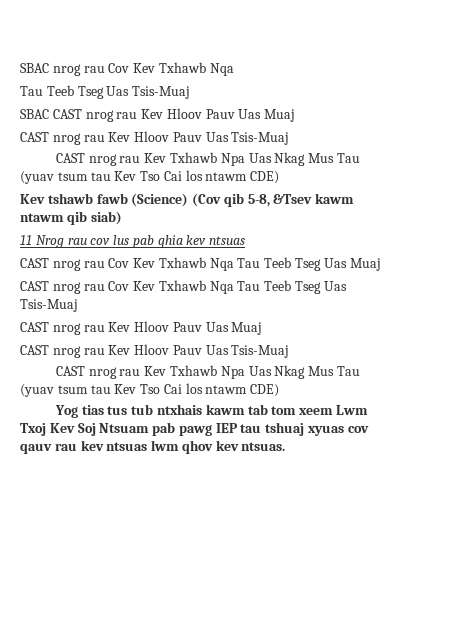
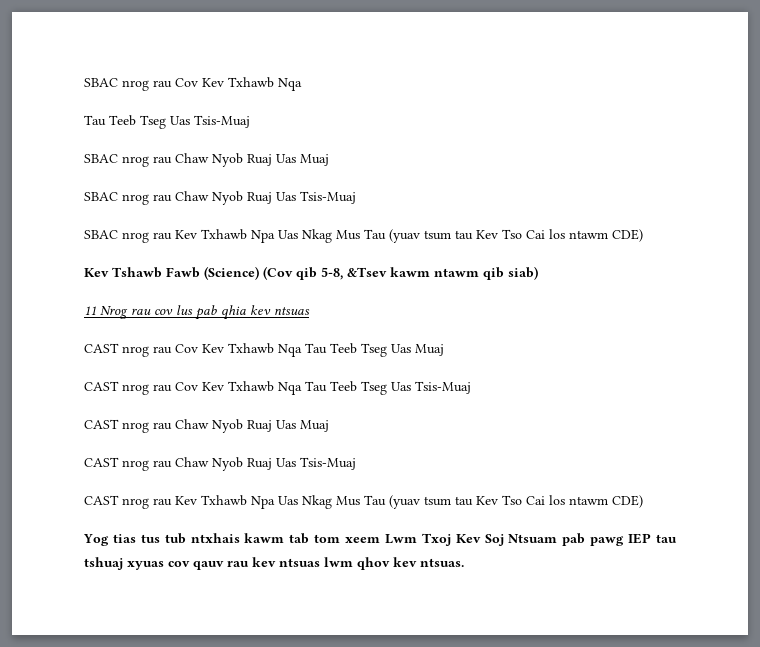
[52,108,296,122] [20,131,290,145] [55,153,85,163] CAST nrog rau Kev Hloov Pauv Uas Muaj // CAST nrog rau Kev Hloov Pauv Uas Tsis-Muaj // CAST -> [122,153,329,167] [84,191,356,205] [84,230,118,239] nrog rau Chaw Nyob Ruaj Uas Muaj // SBAC nrog rau Chaw Nyob Ruaj Uas Tsis-Muaj // SBAC
[47,193,128,204] tshawb fawb -> [112,267,200,278] Tshawb Fawb
[108,321,263,335] [20,344,202,358] Kev Hloov Pauv Uas Muaj // CAST nrog rau Kev Hloov Pauv -> [175,419,329,433] [84,457,272,471] Chaw Nyob Ruaj Uas Muaj // CAST nrog rau Chaw Nyob Ruaj

